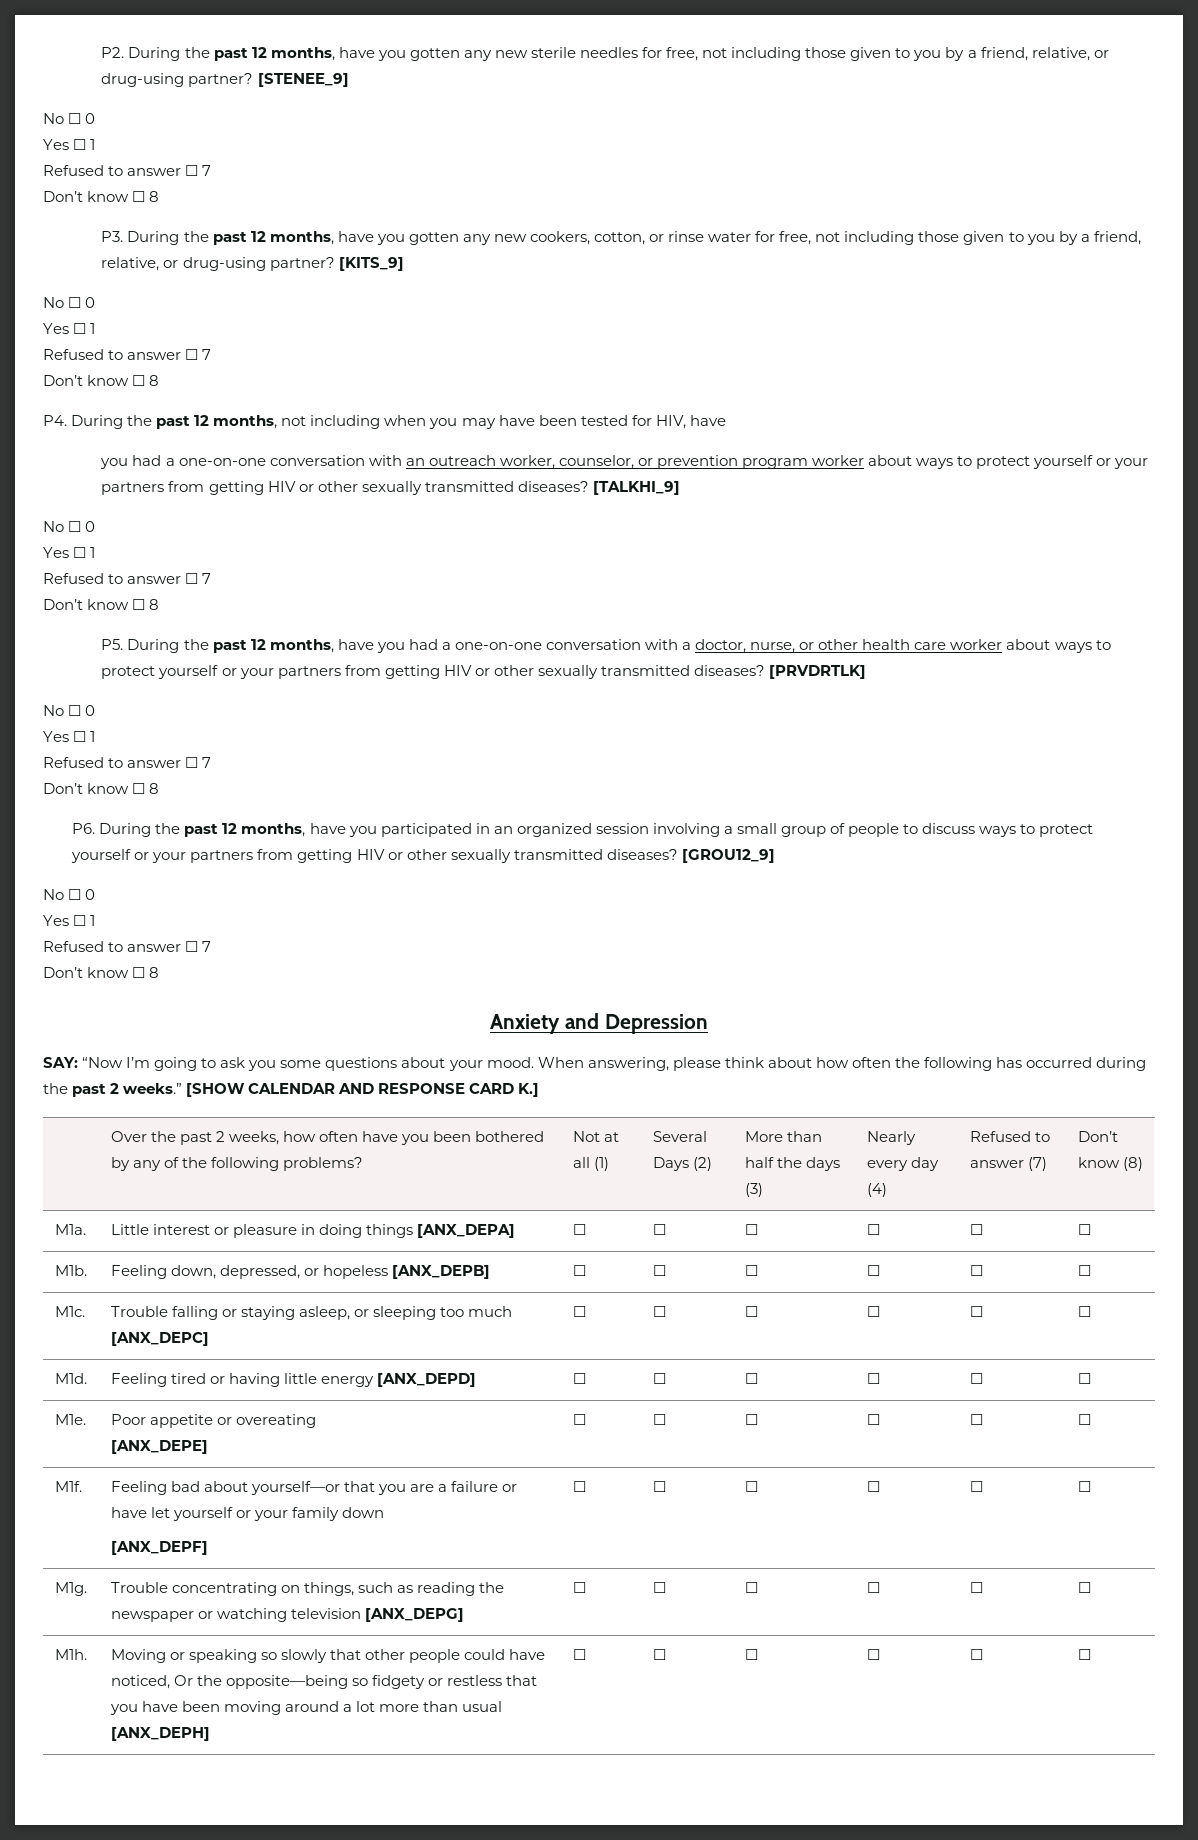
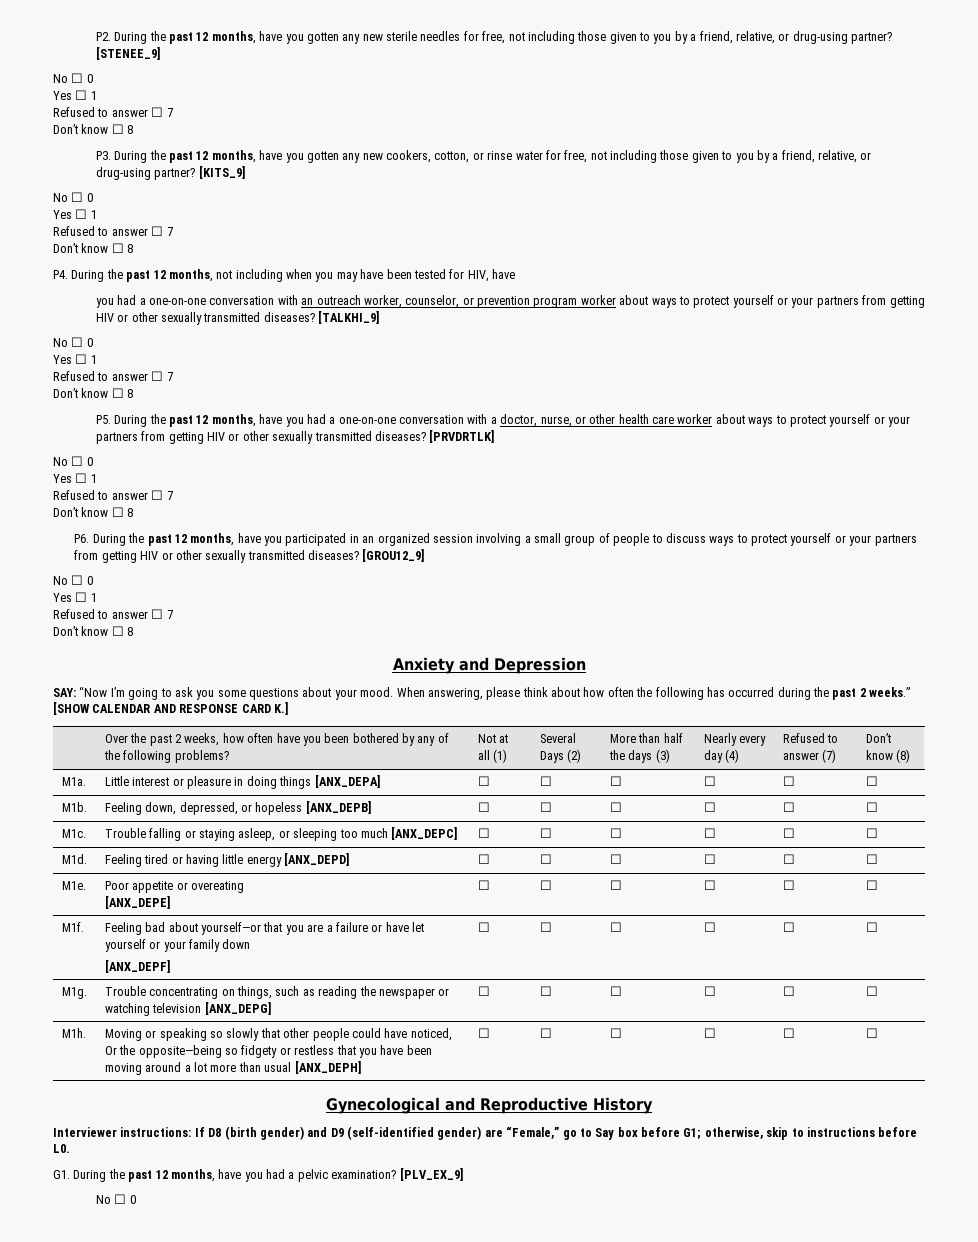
(1091, 1654) none -> [326,1097,653,1114] [53,1126,918,1140] [53,1144,70,1153] [53,1168,463,1182] [95,1194,136,1204] // Gynecological and Reproductive History // Interviewer instructions: If D8 (birth gender) and D9 (self-identified gender) are “Female,” go to Say box before G1; otherwise, skip to instructions before L0. // G1. During the past 12 months, have you had a pelvic examination? [PLV_EX_9] // No ☐ 0

